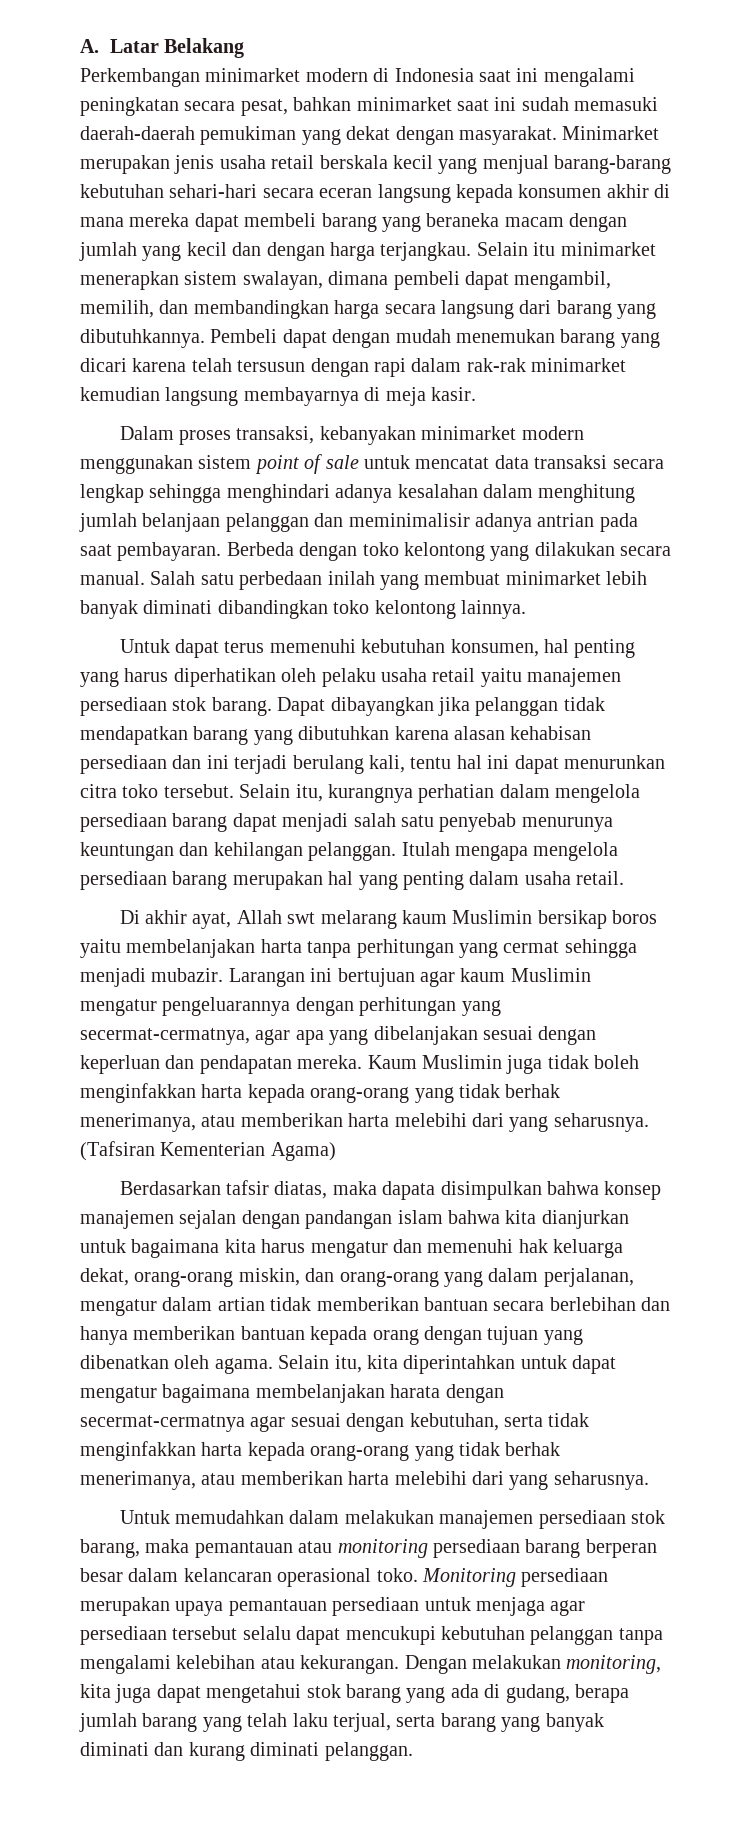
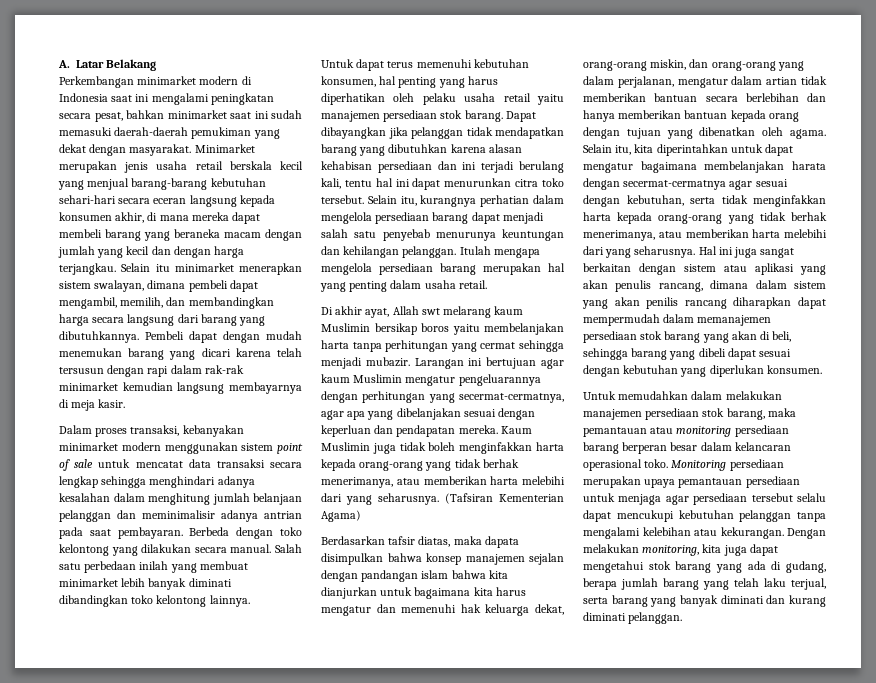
[606,184,649,198] akhir -> [115,212,145,223] akhir,
(649, 1480) none -> [698,246,795,258] [583,263,826,275] [583,280,826,292] [582,297,826,309] [583,314,772,326] [583,331,792,343] [583,348,792,360] [583,365,822,377] Hal ini juga sangat berkaitan dengan sistem atau aplikasi yang akan penulis rancang, dimana dalam sistem yang akan penilis rancang diharapkan dapat mempermudah dalam memanajemen persediaan stok barang yang akan di beli, sehingga barang yang dibeli dapat sesuai dengan kebutuhan yang diperlukan konsumen.

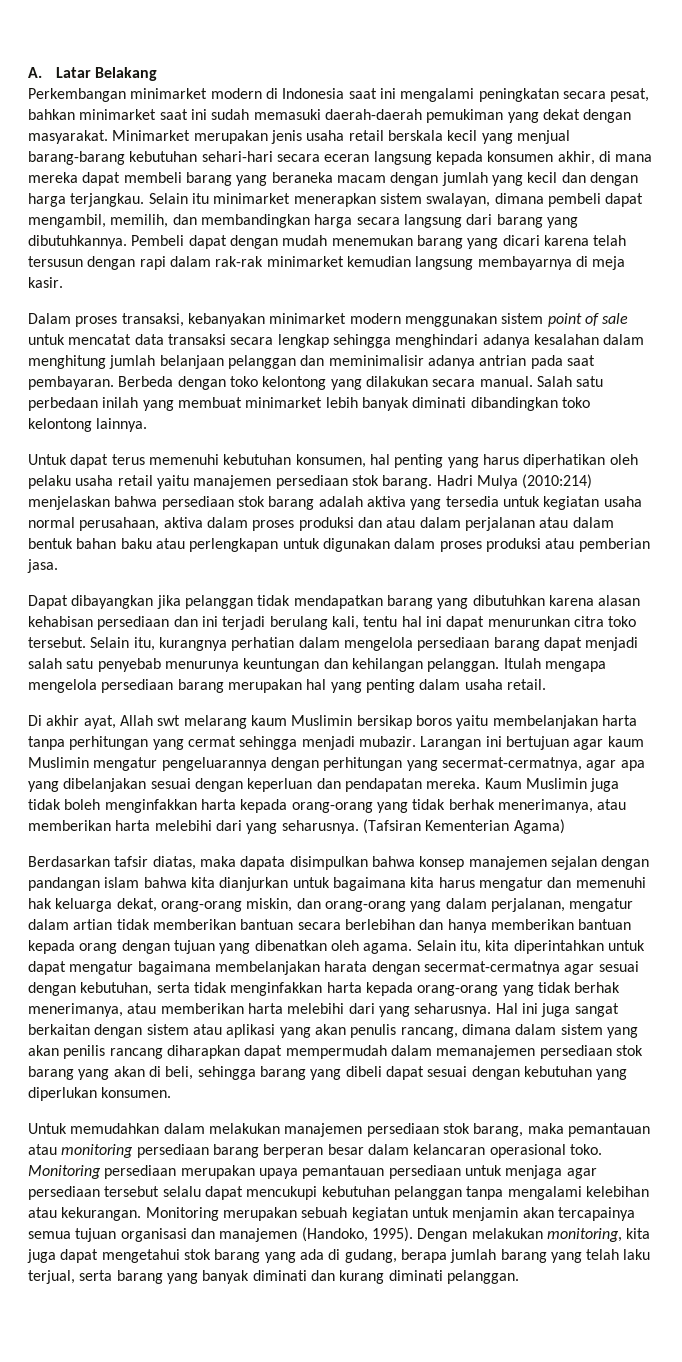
(503, 116) none -> [436,474,593,489] [28,496,642,510] [28,517,614,531] [28,538,650,552] [27,559,58,573] Hadri Mulya (2010:214) menjelaskan bahwa persediaan stok barang adalah aktiva yang tersedia untuk kegiatan usaha normal perusahaan, aktiva dalam proses produksi dan atau dalam perjalanan atau dalam bentuk bahan baku atau perlengkapan untuk digunakan dalam proses produksi atau pemberian jasa. //
(784, 533) none -> [145,1207,635,1221] [28,1227,413,1242] Monitoring merupakan sebuah kegiatan untuk menjamin akan tercapainya semua tujuan organisasi dan manajemen (Handoko, 1995).

